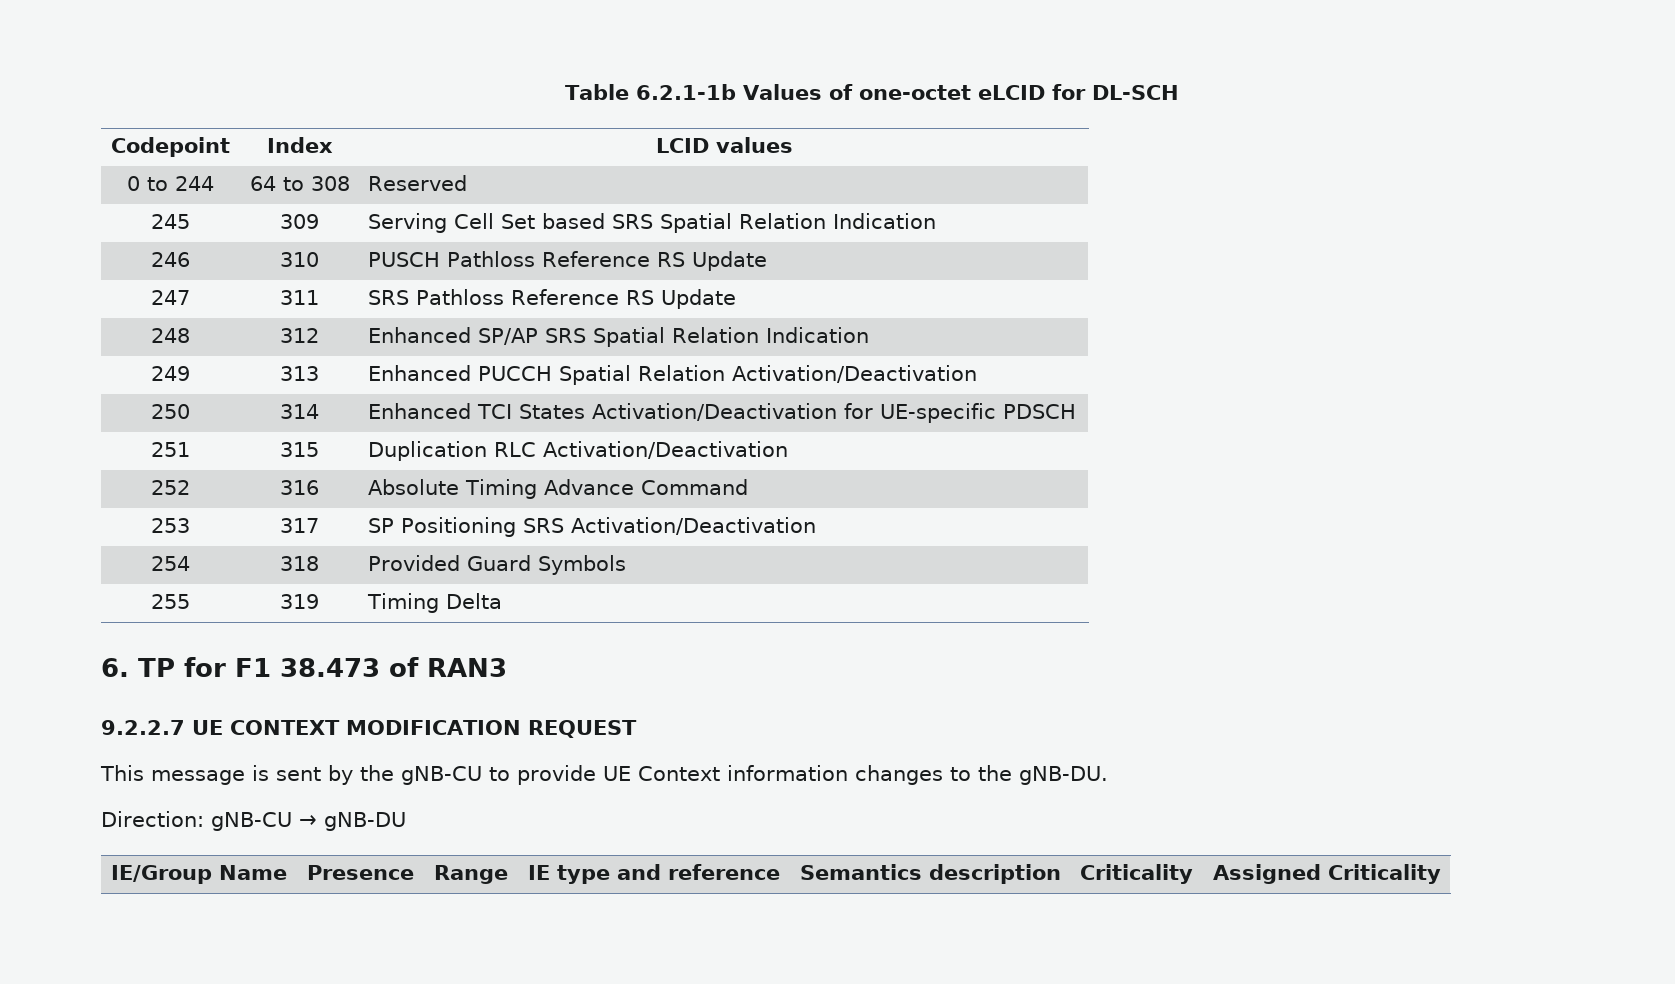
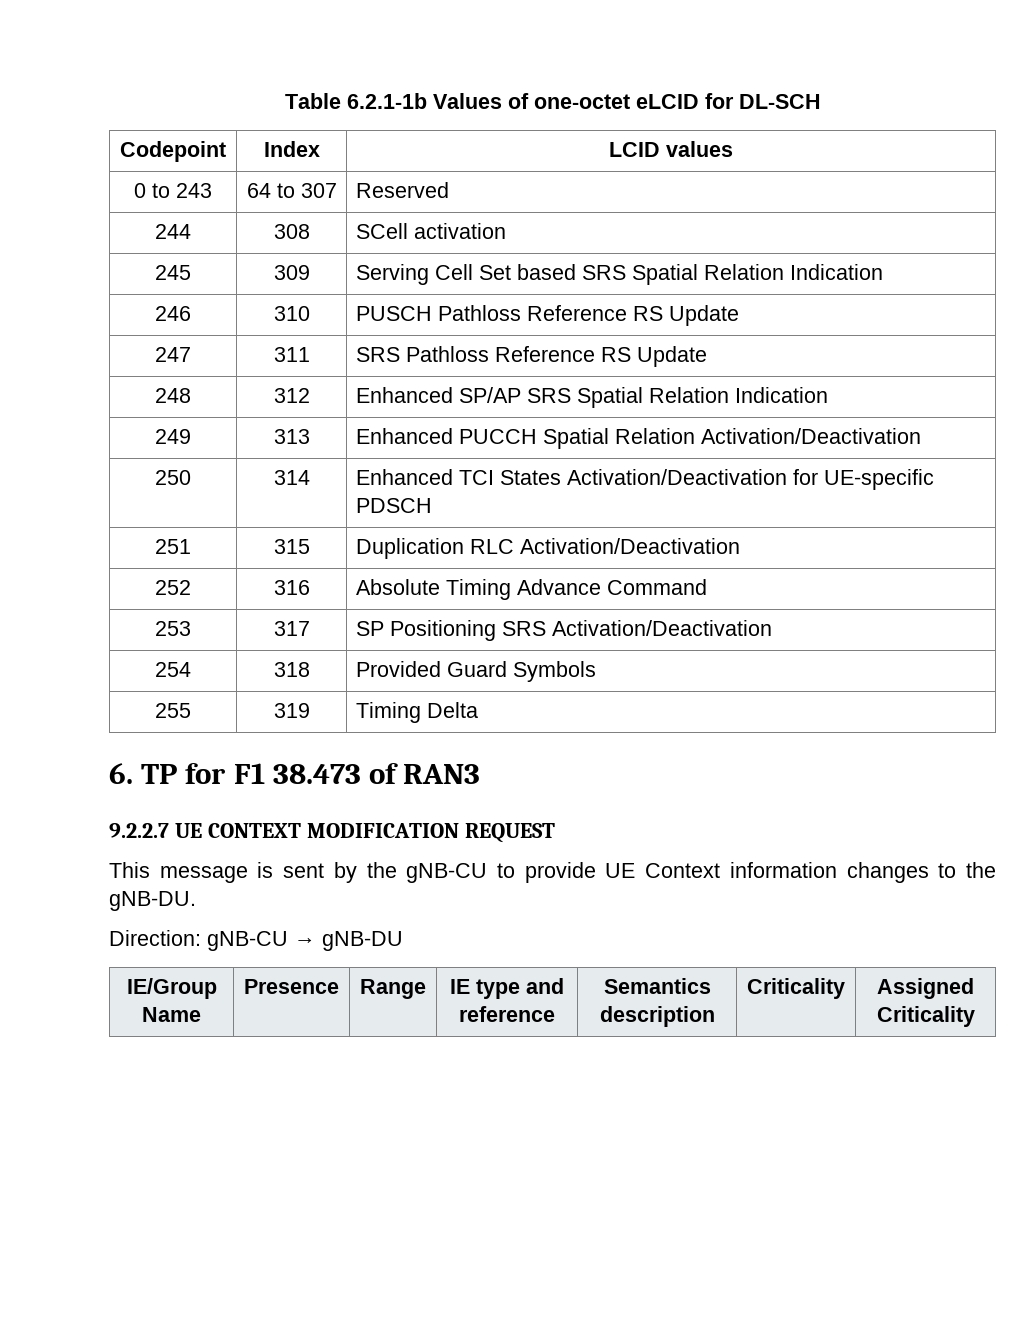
[175,176,214,191] 244 -> [176,183,212,198] 243
(304, 184) none -> [300,183,337,198] [356,182,450,198] [155,224,191,239] 307 | Reserved // 244 |
[368,175,468,191] Reserved -> [356,223,507,239] SCell activation

